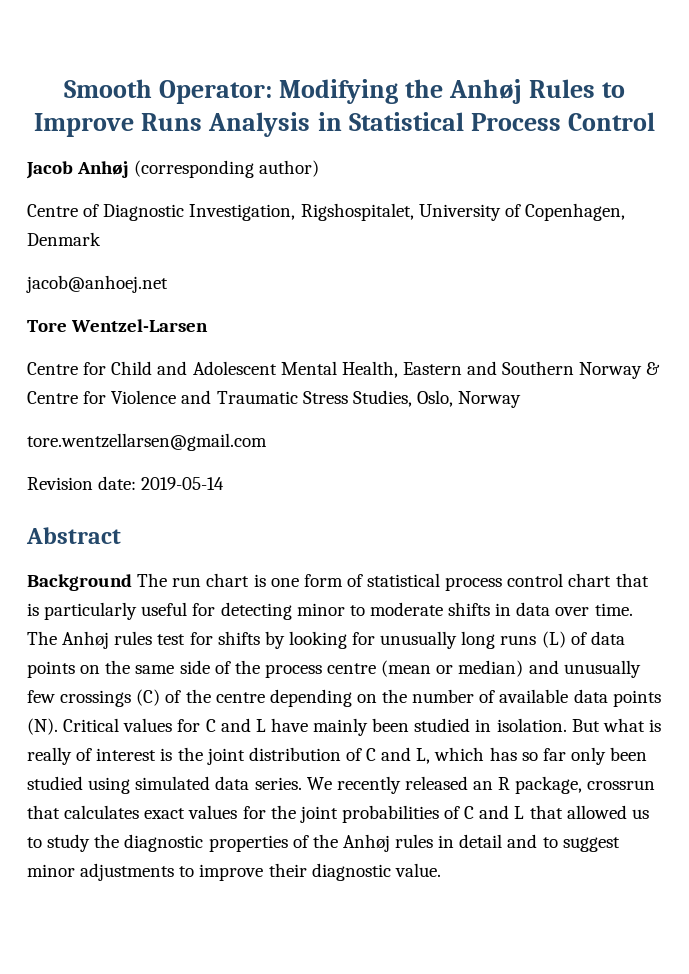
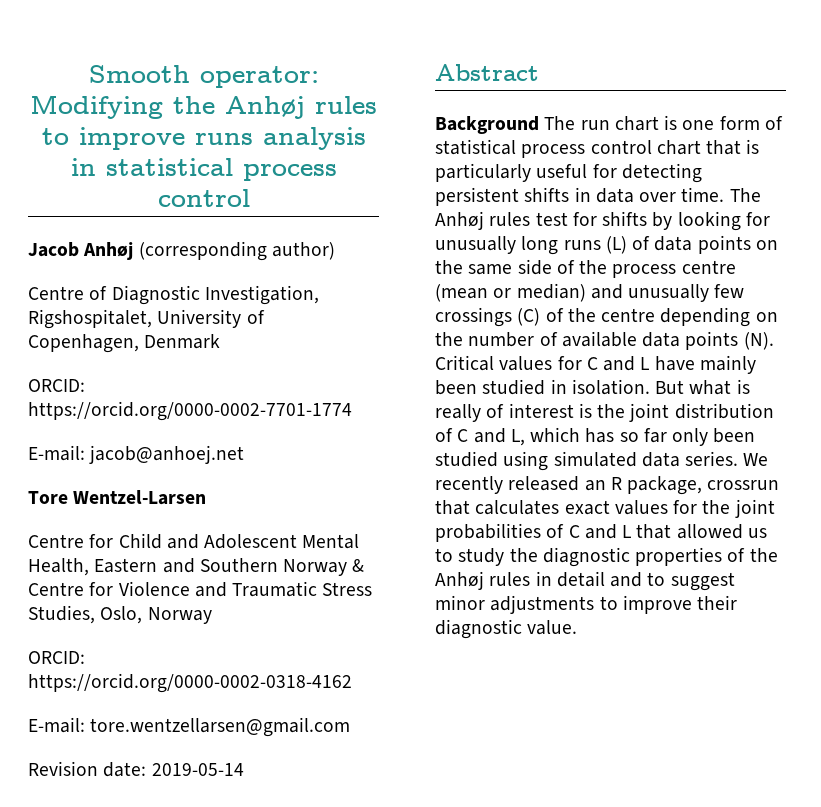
[158,80,272,104] Operator: -> [199,66,319,88] operator:
[529,79,626,98] [34,112,655,137] Rules to Improve Runs Analysis in Statistical Process Control -> [315,96,377,114] [41,127,366,150] [70,158,337,181] [157,189,250,207] rules to improve runs analysis in statistical process control
(101, 239) none -> [28,379,85,392] [28,401,352,421] [28,445,85,461] ORCID: https://orcid.org/0000-0002-7701-1774 // E-mail:
(522, 399) none -> [28,651,85,664] [28,673,352,693] [28,717,85,733] ORCID: https://orcid.org/0000-0002-0318-4162 // E-mail:
[296,602,443,616] minor to moderate -> [435,187,519,206] persistent

